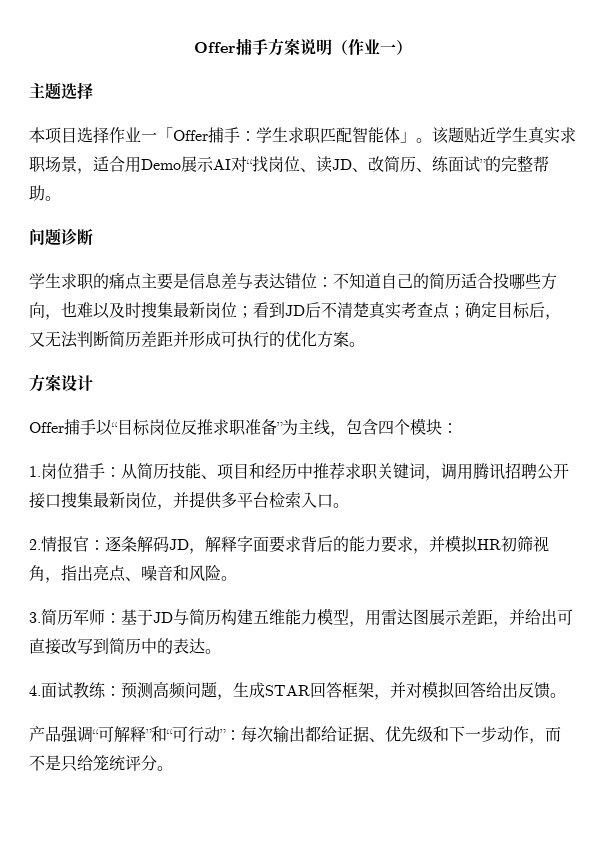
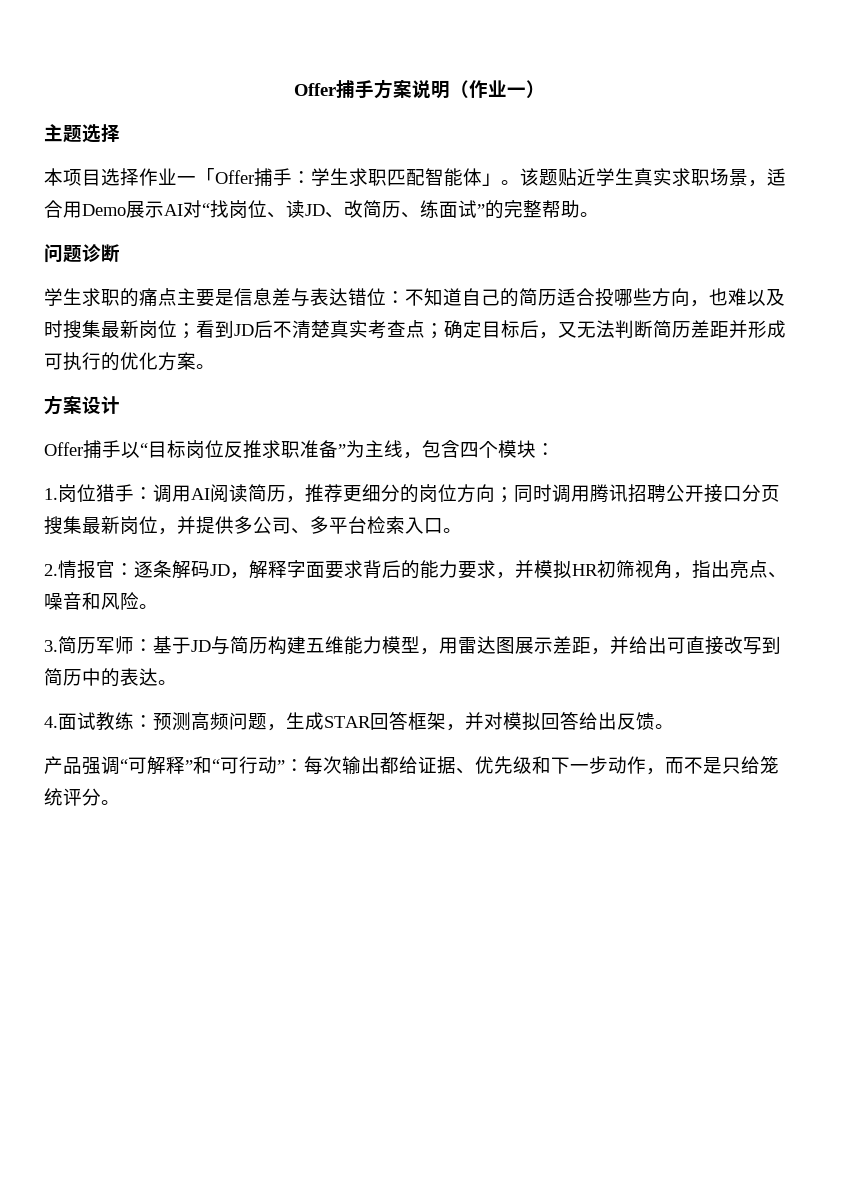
[121,462,441,481] 从简历技能、项目和经历中推荐求职关键词， -> [153,484,552,503] 调用AI阅读简历，推荐更细分的岗位方向；同时
(61, 501) none -> [742,484,780,502] 分页
(237, 500) none -> [253,516,329,534] 公司、多

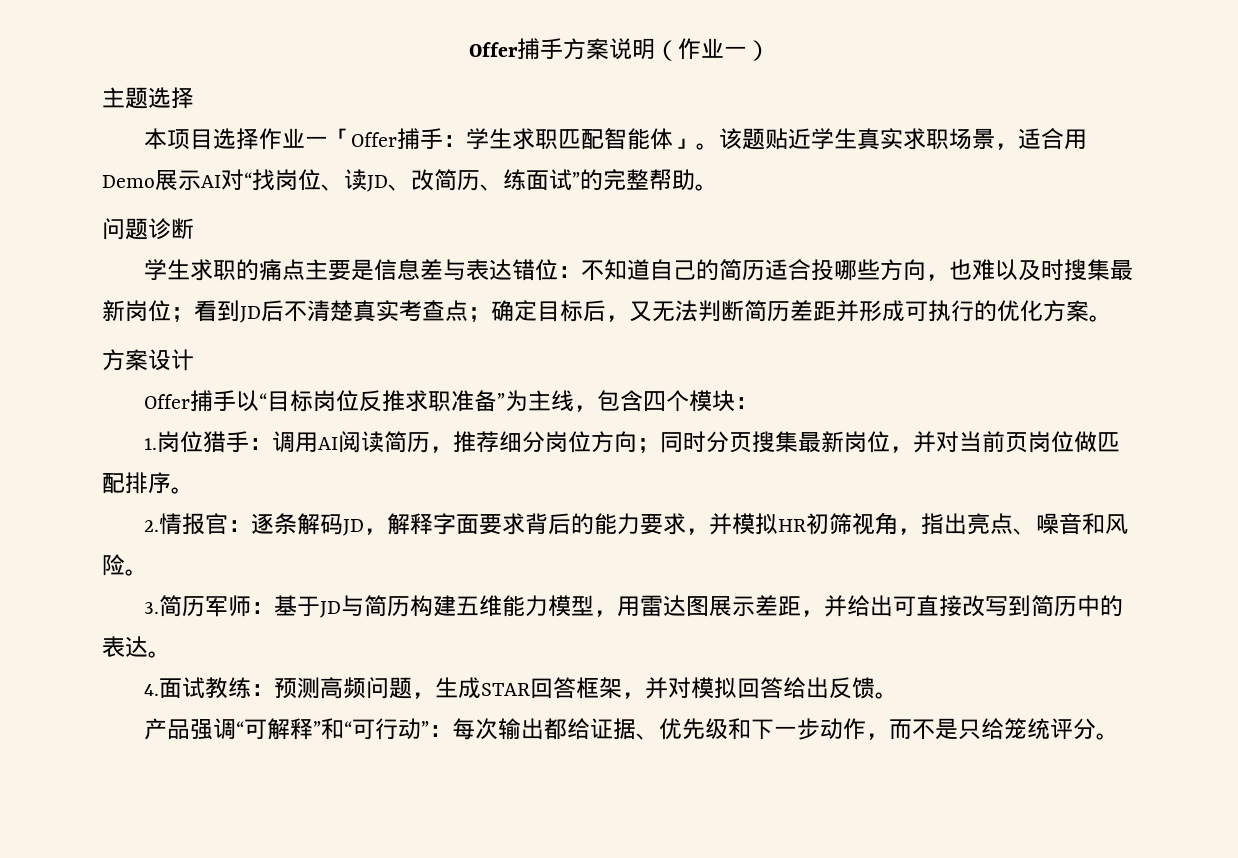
[343,484,419,503] 更细分的 -> [499,431,546,453] 细分
[552,484,742,503] 调用腾讯招聘公开接口 -> (707, 441) none
[196,516,443,534] 提供多公司、多平台检索入口 -> [936,431,1121,453] [102,472,171,494] 对当前页岗位做匹配排序

